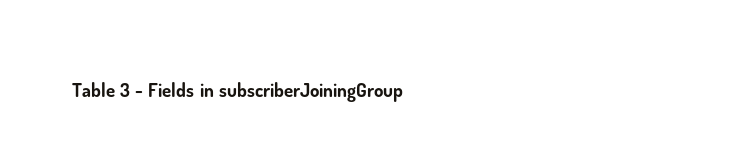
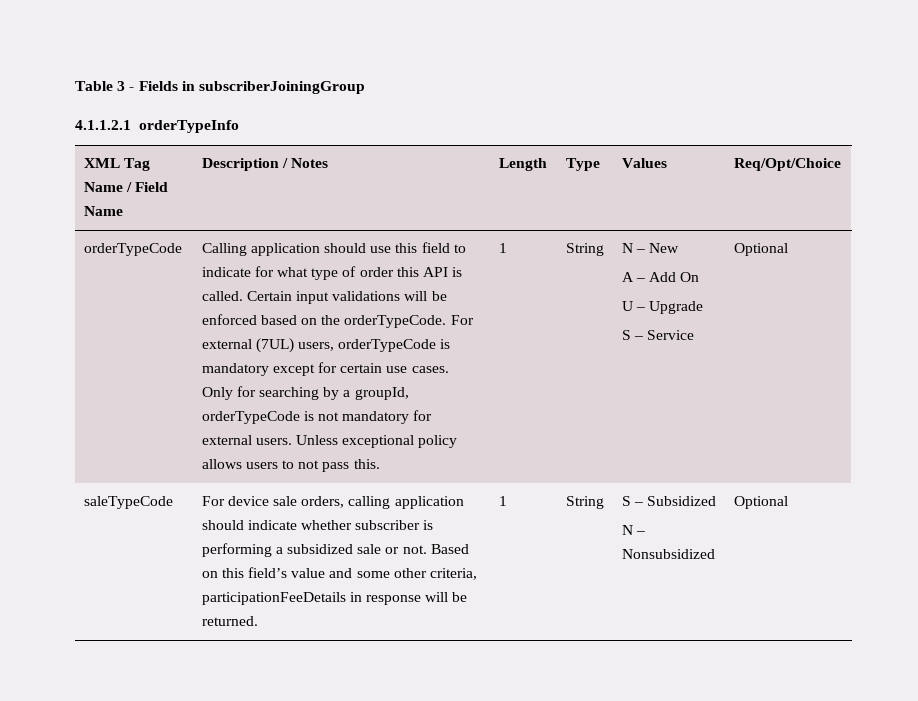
(403, 92) none -> [75,120,239,133] [83,158,150,171] [83,182,169,192] [83,206,123,216] [201,158,329,171] [498,158,547,171] [565,158,600,171] [621,158,667,168] [733,158,841,171] [83,243,182,256] [201,242,466,256] [201,266,463,280] [201,291,447,304] [201,314,474,328] [201,338,451,353] [201,362,449,376] [201,386,409,400] [201,410,433,424] [201,435,458,448] [201,459,380,472] [498,243,507,253] [565,243,604,256] [621,243,680,253] [621,272,700,282] [621,301,704,314] [621,330,695,340] [733,243,788,256] [83,496,173,509] [201,496,464,509] [201,520,434,530] [201,543,469,557] [201,567,478,580] [201,592,468,605] [201,616,258,626] [498,496,507,506] [565,496,604,509] [621,496,717,506] [621,525,645,535] [621,549,715,559] [733,496,788,509] // 4.1.1.2.1 orderTypeInfo // XML Tag Name / Field Name | Description / Notes | Length | Type | Values | Req/Opt/Choice // orderTypeCode | Calling application should use this field to indicate for what type of order this API is called. Certain input validations will be enforced based on the orderTypeCode. For external (7UL) users, orderTypeCode is mandatory except for certain use cases. Only for searching by a groupId, orderTypeCode is not mandatory for external users. Unless exceptional policy allows users to not pass this. | 1 | String | N – New // A – Add On // U – Upgrade // S – Service | Optional // saleTypeCode | For device sale orders, calling application should indicate whether subscriber is performing a subsidized sale or not. Based on this field’s value and some other criteria, participationFeeDetails in response will be returned. | 1 | String | S – Subsidized // N – Nonsubsidized | Optional

